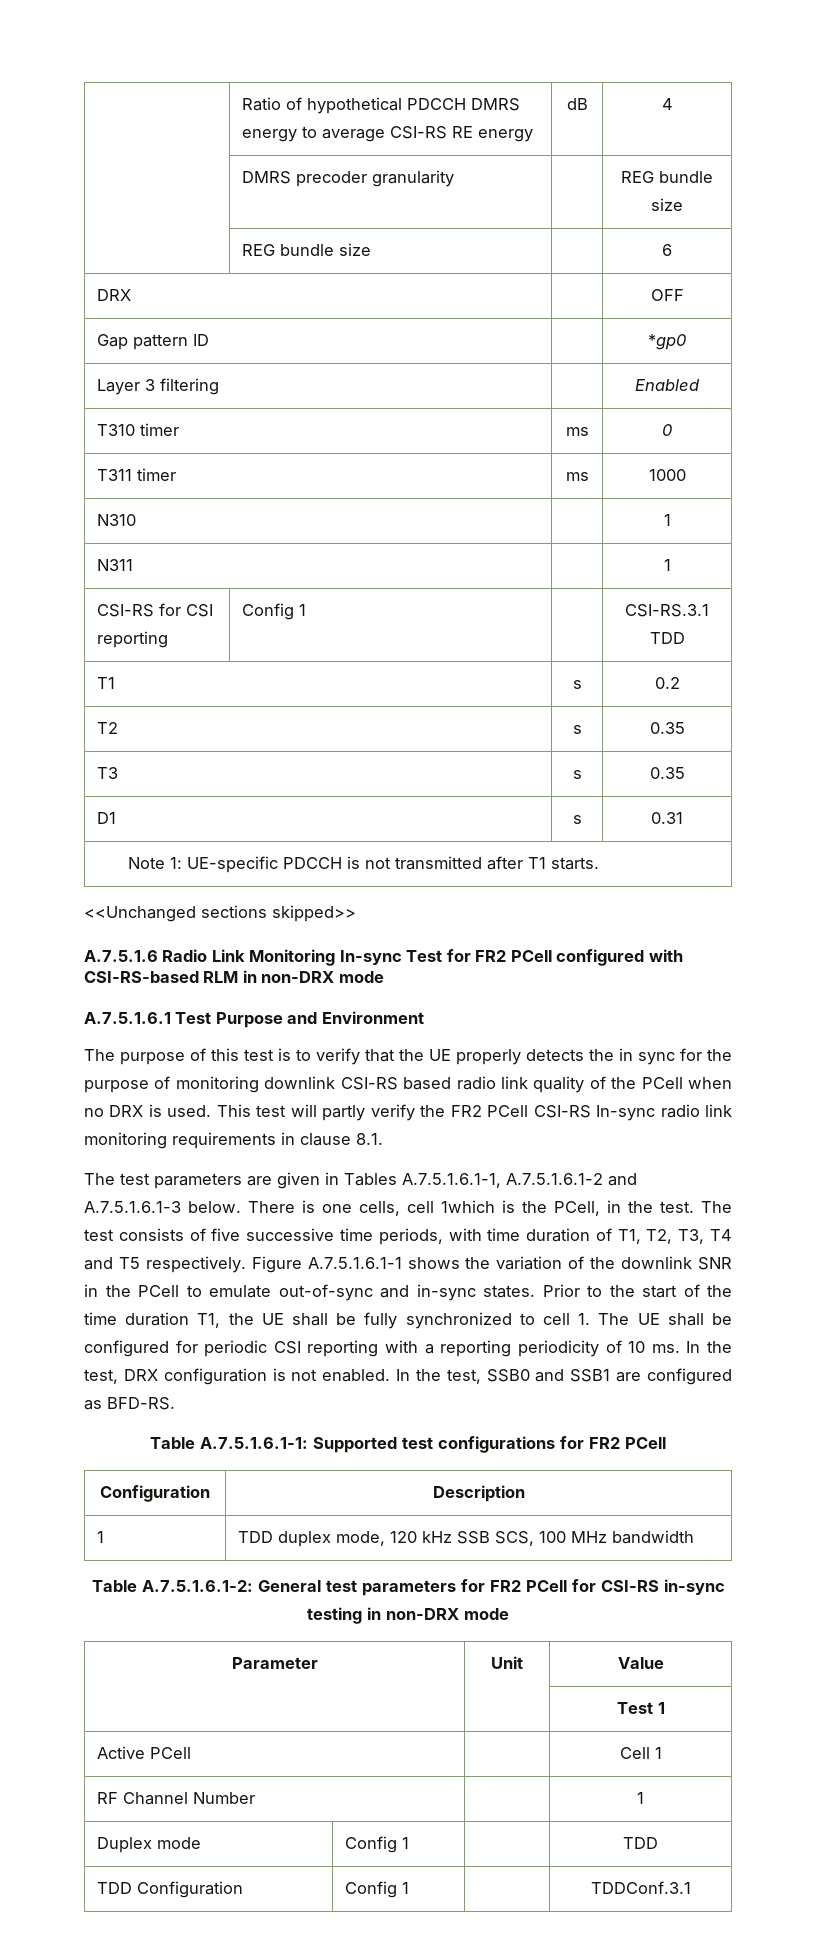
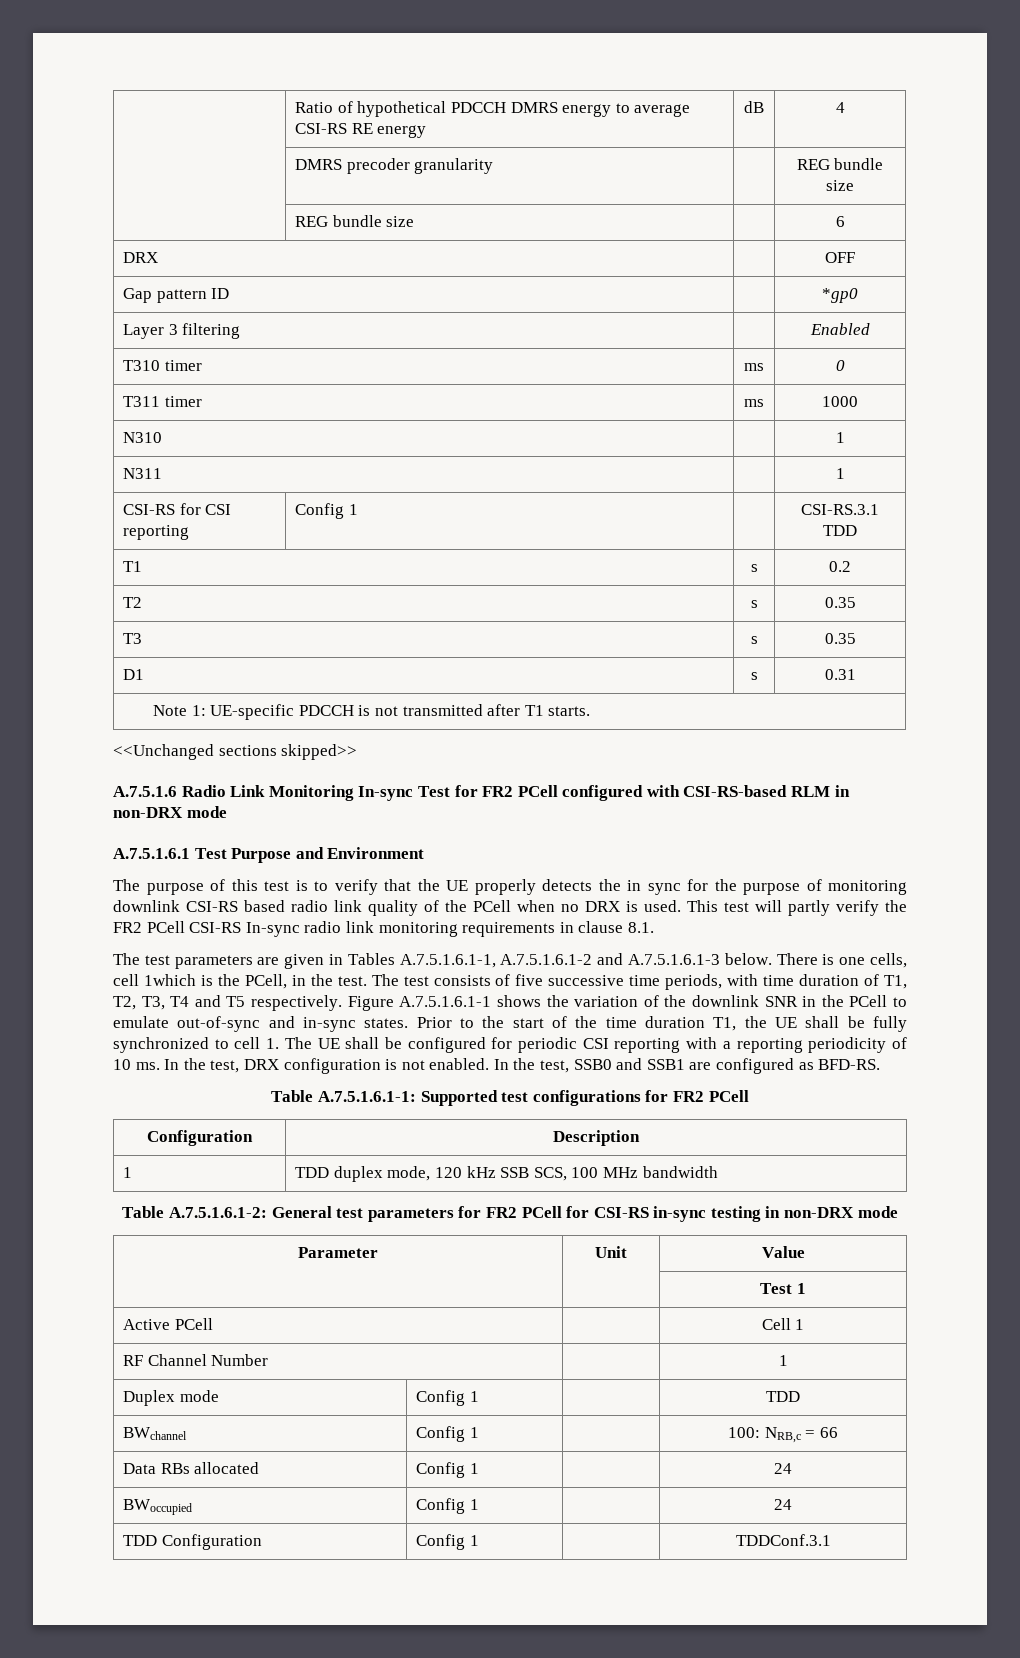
(658, 1843) none -> [123,1427,188,1440] [416,1426,479,1442] [728,1427,838,1443] [123,1462,260,1474] [416,1462,479,1478] [774,1463,792,1474] [123,1499,193,1515] [416,1498,479,1514] [774,1499,792,1510] // BWchannel | Config 1 | | 100: NRB,c = 66 // Data RBs allocated | Config 1 | | 24 // BWoccupied | Config 1 | | 24

